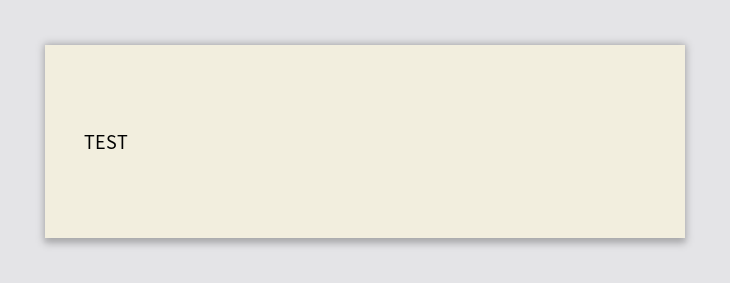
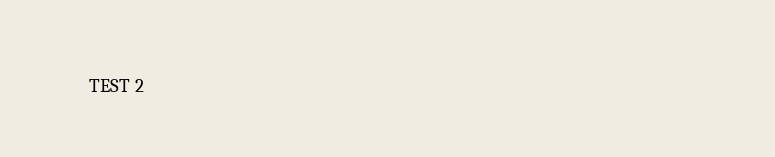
(128, 142) none -> [135,79,145,92] 2

